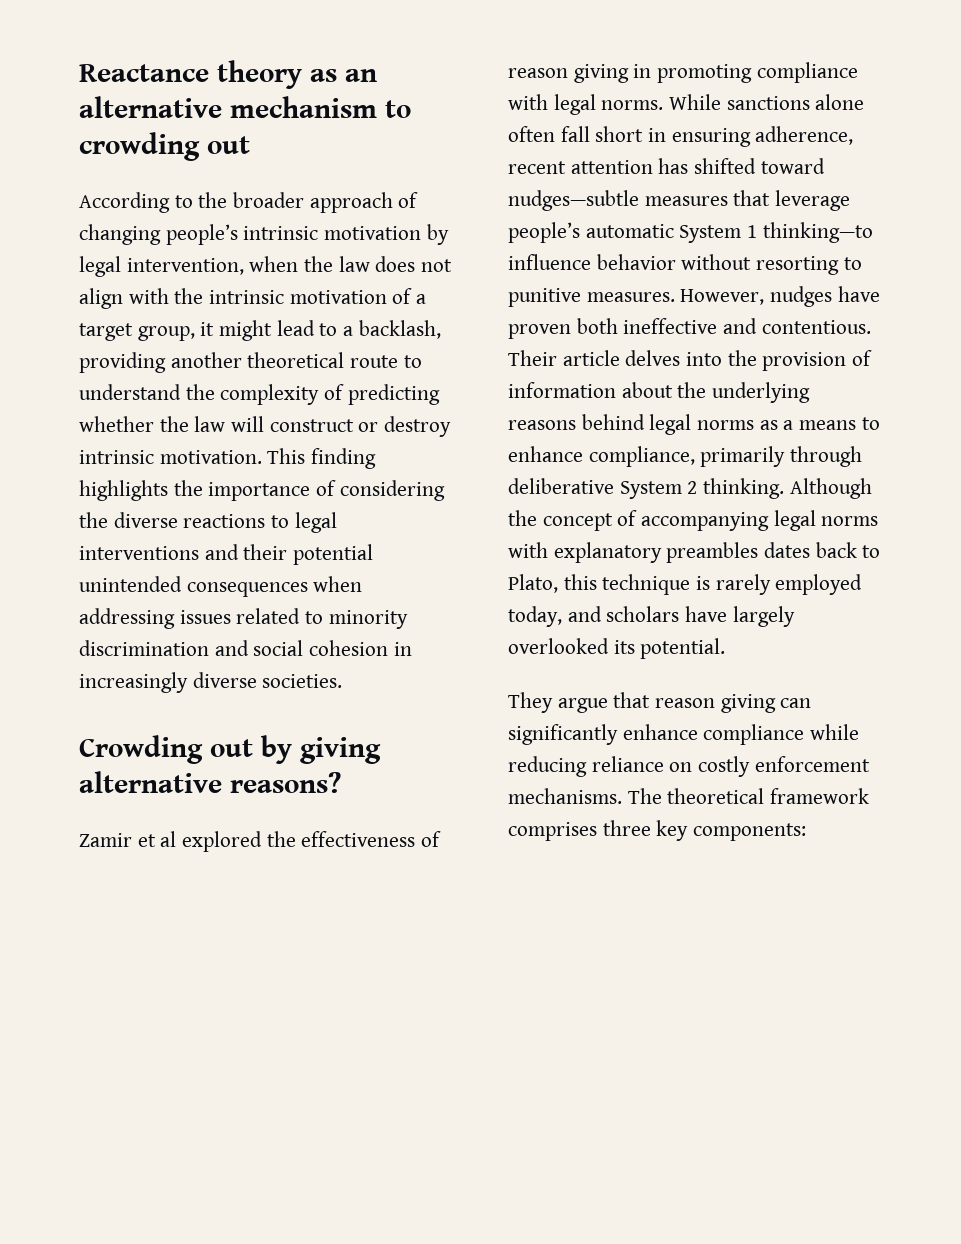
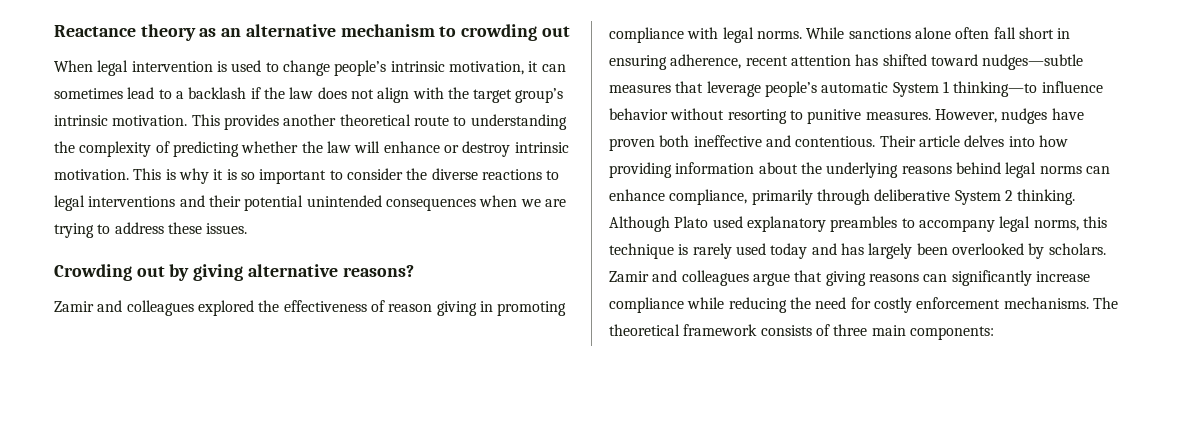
[79,192,419,213] [79,224,449,245] [79,256,299,277] According to the broader approach of changing people’s intrinsic motivation by legal intervention, when -> [54,60,566,76] [54,87,261,99] When legal intervention is used to change people’s intrinsic motivation, it can sometimes lead to a backlash if
[209,288,427,304] [79,320,441,341] [79,352,166,373] intrinsic motivation of a target group, it might lead to a backlash, providing -> [473,88,564,103] [54,114,279,130] target group’s intrinsic motivation. This provides
[79,384,181,400] understand -> [470,114,567,130] understanding
[269,419,354,432] construct -> [383,141,440,153] enhance
[311,448,377,469] [79,480,445,501] finding highlights the importance of considering -> [165,168,403,184] is why it is so important to consider
[79,608,408,629] [79,640,412,656] [79,672,343,693] addressing issues related to minority discrimination and social cohesion in increasingly diverse societies. -> [520,199,566,207] [54,222,248,238] we are trying to address these issues.
[137,831,177,847] et al -> [97,300,194,316] and colleagues
[727,350,873,371] the provision of -> [1038,135,1068,147] [609,162,672,178] how providing
[759,417,880,430] as a means to -> [1085,166,1110,174] can
[508,510,879,531] [508,542,881,563] [508,574,863,595] [508,606,795,627] [508,638,726,659] [508,692,776,713] the concept of accompanying legal norms with explanatory preambles dates back to Plato, this technique is rarely employed today, and scholars have largely overlooked its potential. // They argue that reason giving -> [674,216,1107,232] [609,243,1106,259] [609,270,919,286] Plato used explanatory preambles to accompany legal norms, this technique is rarely used today and has largely been overlooked by scholars. Zamir and colleagues argue that giving reasons
[622,724,698,740] enhance -> [1035,271,1090,282] increase
[591,756,693,772] reliance on -> [789,297,871,309] the need for
[508,820,689,841] comprises three key -> [760,324,906,336] consists of three main

